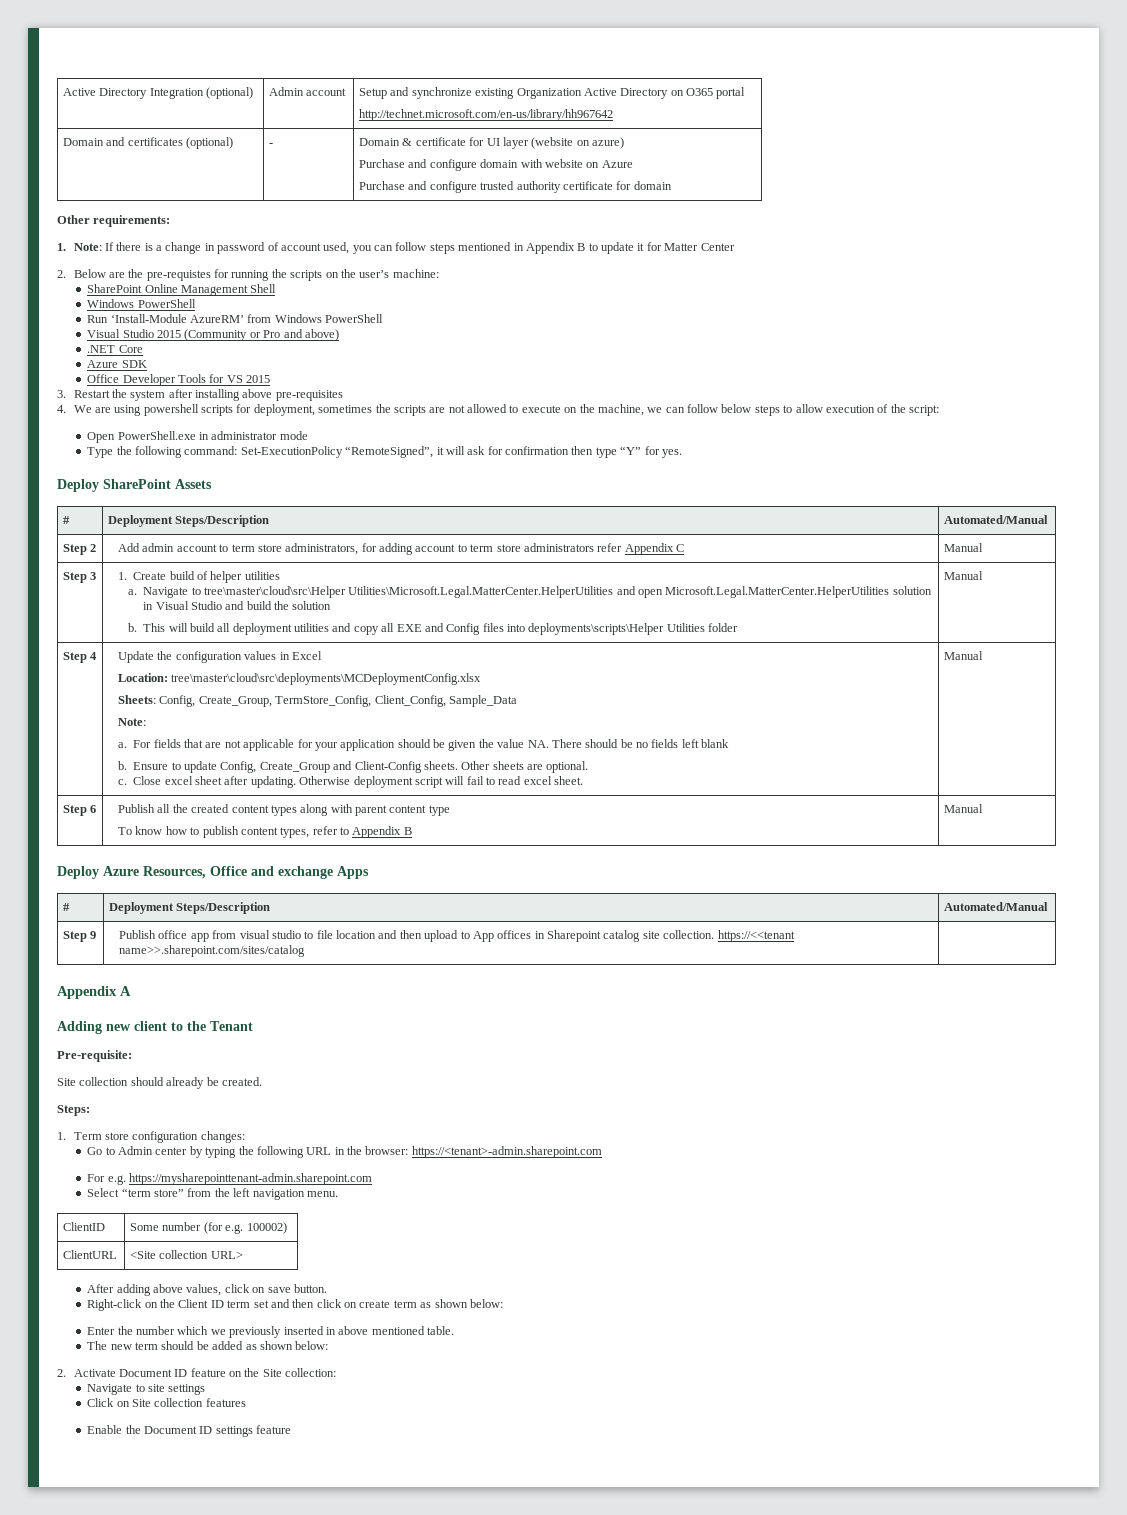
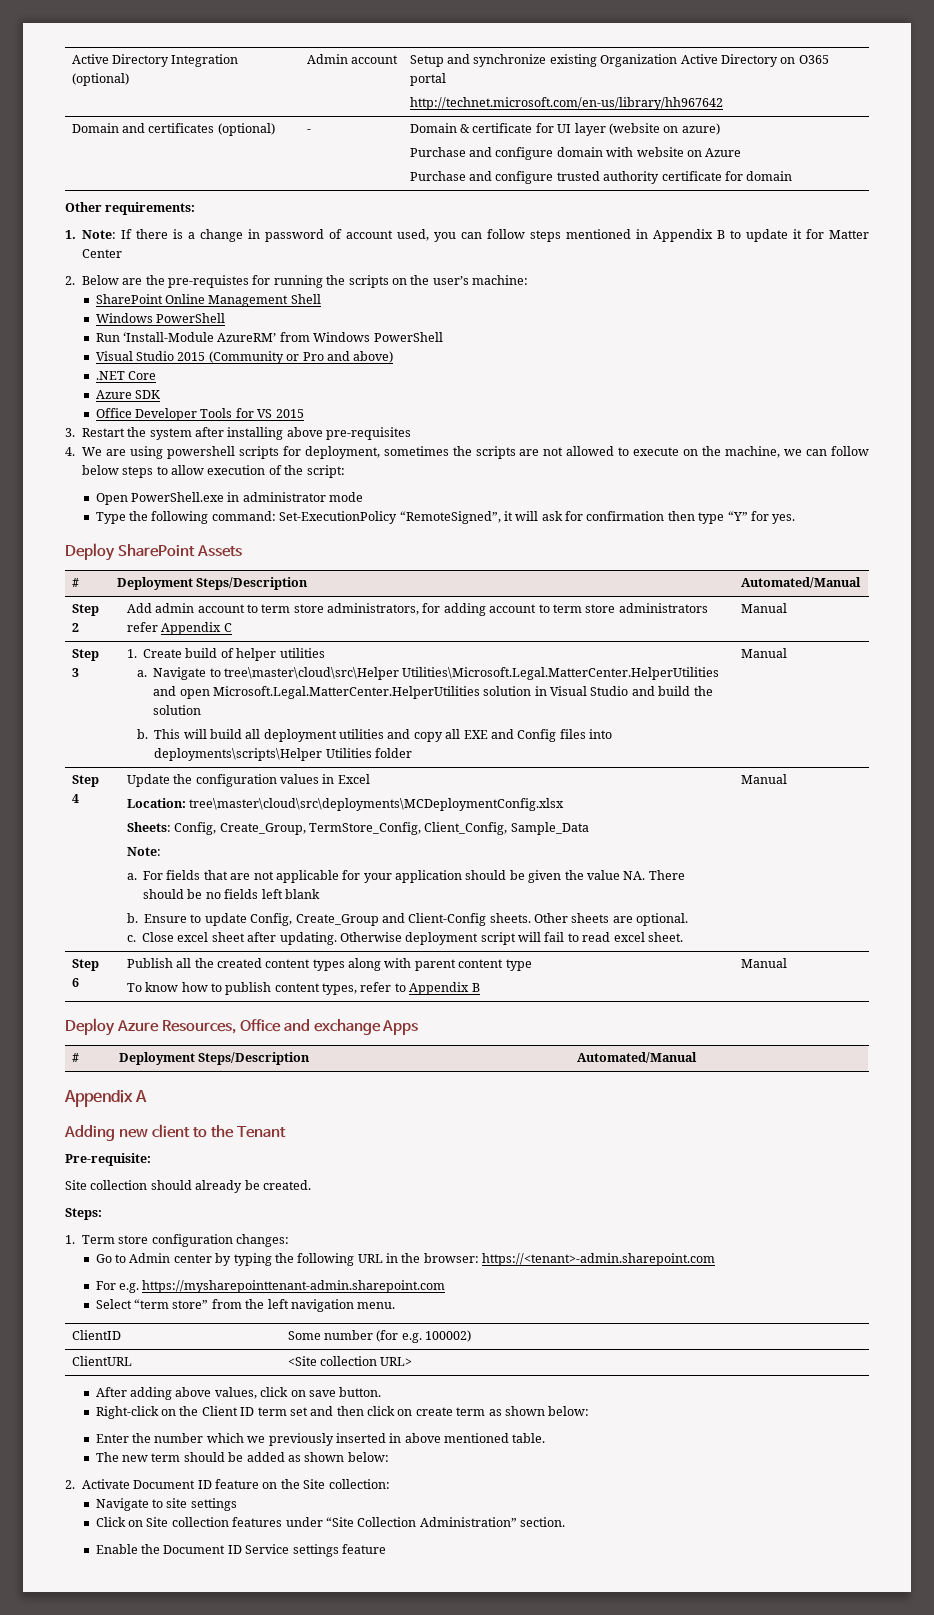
[63,931,97,942] [119,930,795,942] [119,945,306,957] // Step 9 | Publish office app from visual studio to file location and then upload to App offices in Sharepoint catalog site collection. https://<<tenant name>>.sharepoint.com/sites/catalog | -> (697, 1057) none
(246, 1402) none -> [285,1517,566,1527] under “Site Collection Administration” section.
(213, 1430) none -> [245,1544,290,1554] Service

